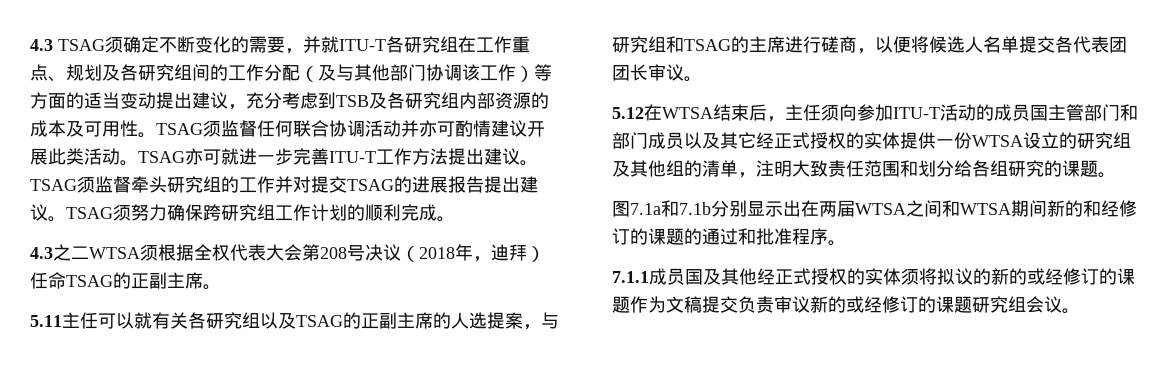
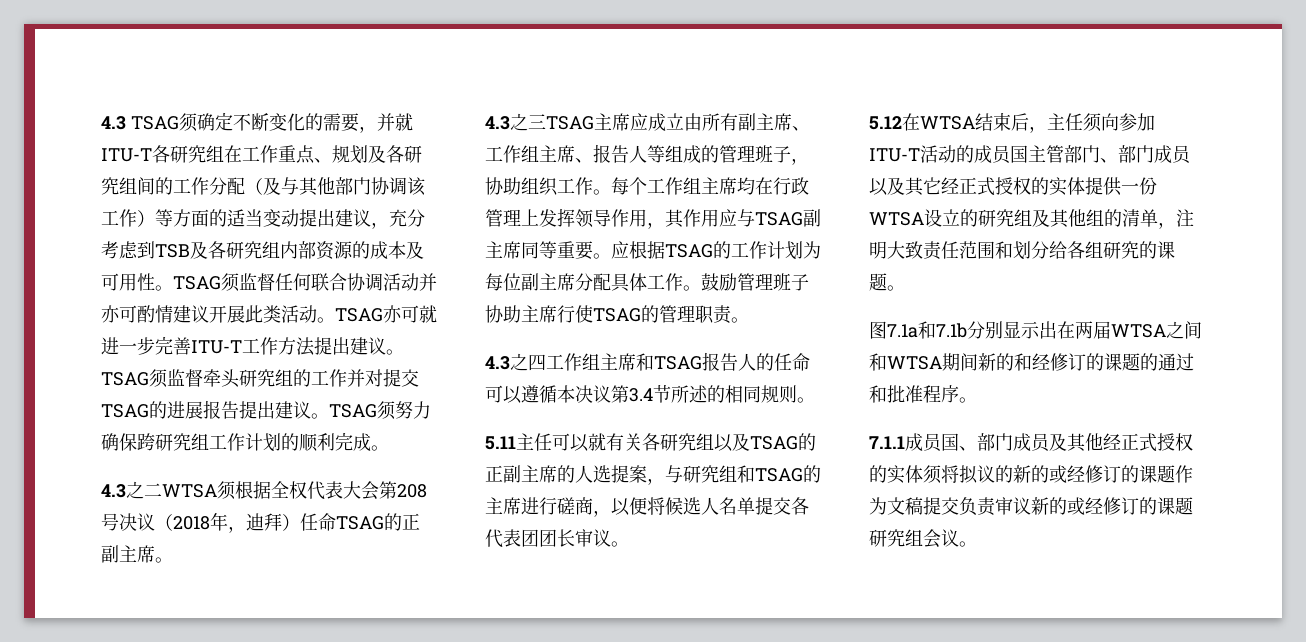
(221, 287) none -> [485,113,810,131] [485,144,809,165] [485,177,809,196] [485,208,821,229] [485,241,821,260] [485,273,809,292] [485,305,749,324] [485,352,810,371] [485,385,815,404] // 4.3之三TSAG主席应成立由所有副主席、工作组主席、报告人等组成的管理班子，协助组织工作。每个工作组主席均在行政管理上发挥领导作用，其作用应与TSAG副主席同等重要。应根据TSAG的工作计划为每位副主席分配具体工作。鼓励管理班子协助主席行使TSAG的管理职责。 // 4.3之四工作组主席和TSAG报告人的任命可以遵循本决议第3.4节所述的相同规则。
[1120,104,1138,121] 和 -> [1100,158,1118,163] 、
(703, 277) none -> [959,433,1051,452] 、部门成员

